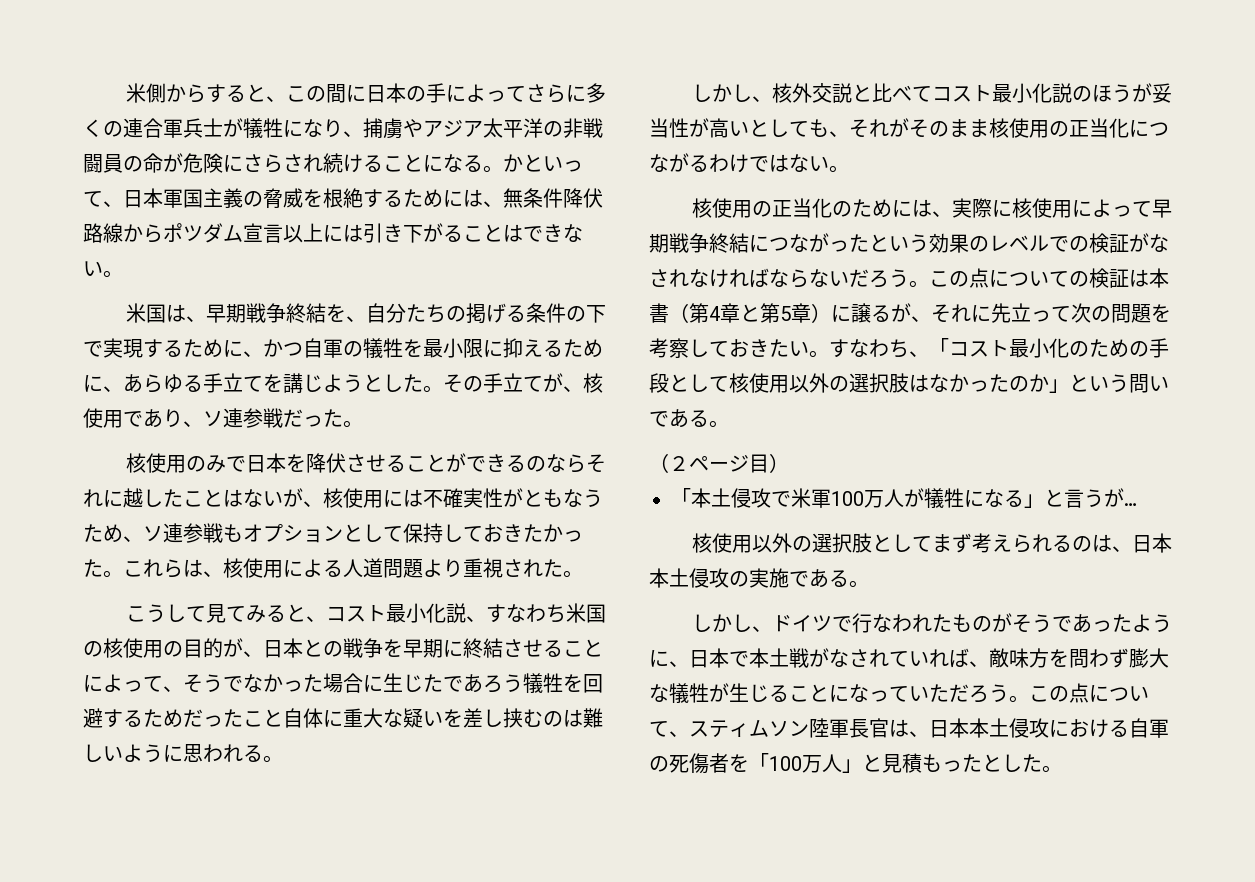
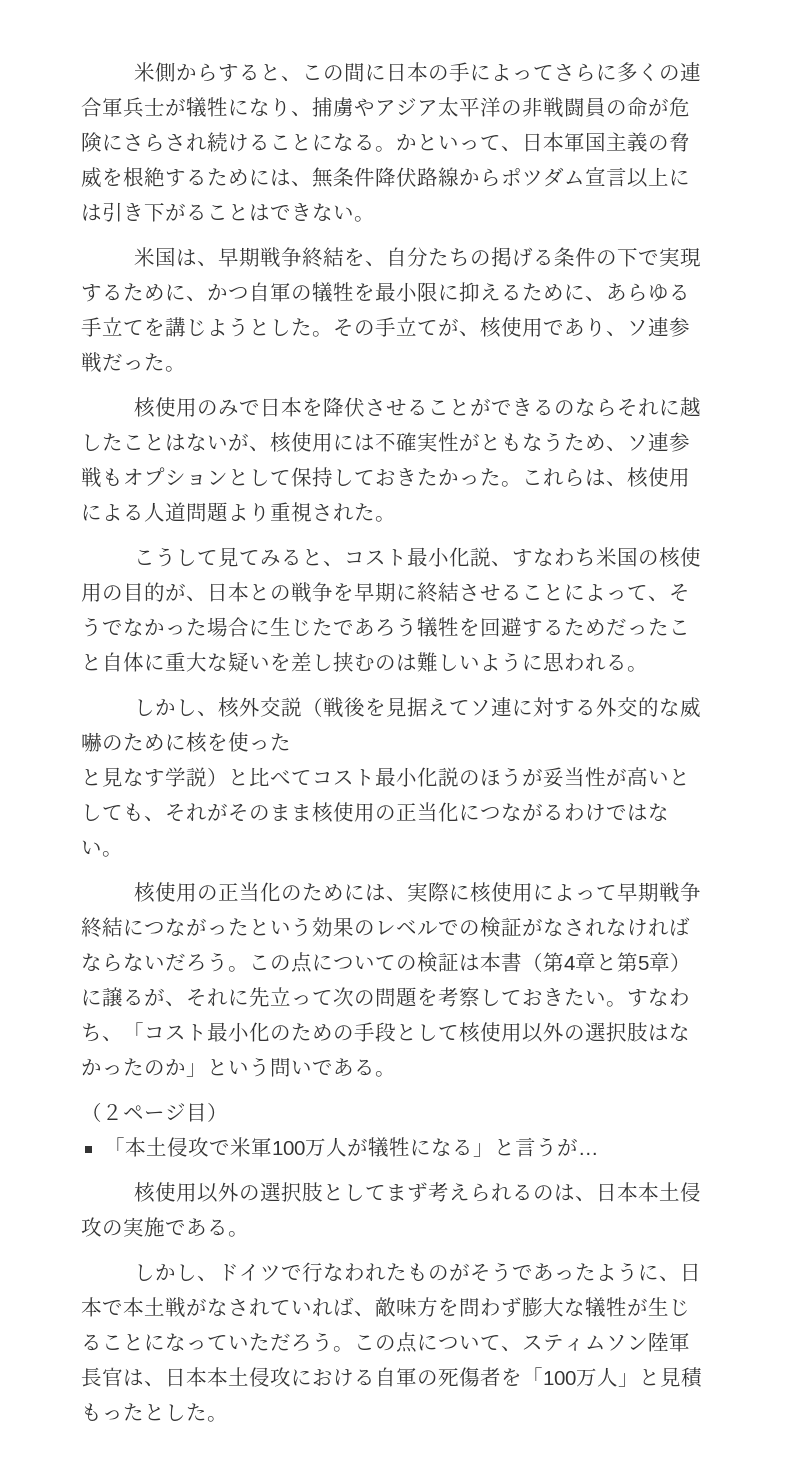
(852, 93) none -> [302,697,702,718] [81,732,291,753] [81,767,228,787] （戦後を見据えてソ連に対する外交的な威嚇のために核を使った // と見なす学説）

